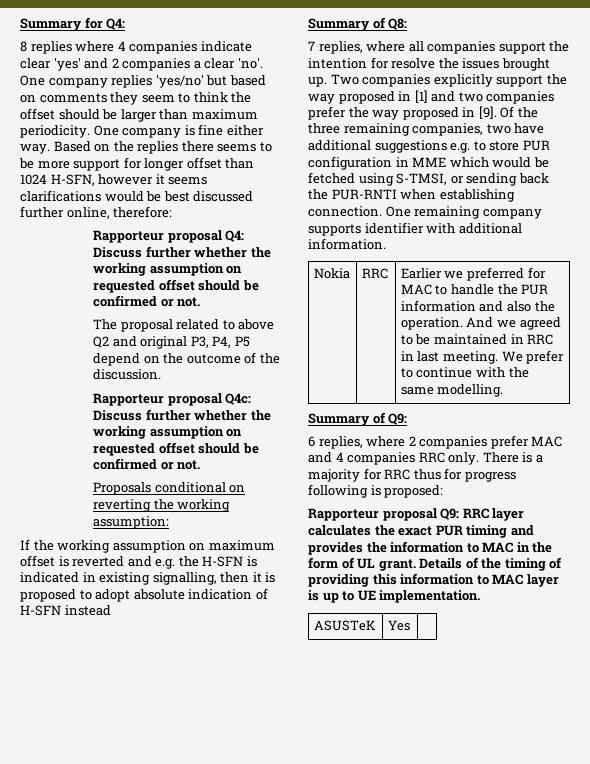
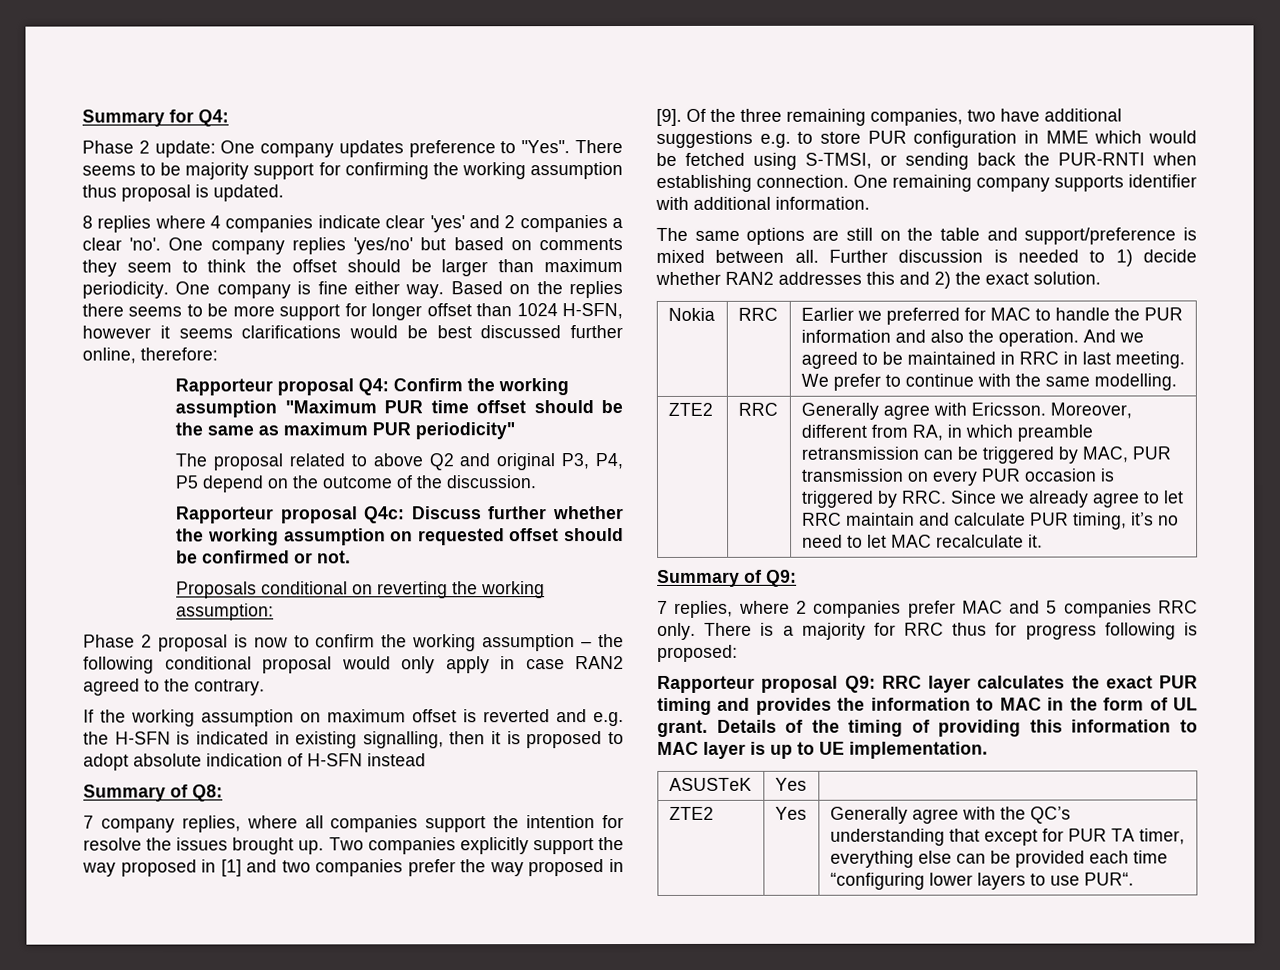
(126, 24) none -> [82,140,623,158] [82,162,623,180] [82,184,284,202] // Phase 2 update: One company updates preference to "Yes". There seems to be majority support for confirming the working assumption thus proposal is updated.
[93,246,271,258] [93,263,243,276] [93,279,259,293] [93,295,201,307] Discuss further whether the working assumption on requested offset should be confirmed or not. -> [393,378,570,396] [175,400,623,418] [175,422,516,440] Confirm the working assumption "Maximum PUR time offset should be the same as maximum PUR periodicity"
(170, 522) none -> [83,634,625,652] [83,656,624,674] [83,678,265,696] // Phase 2 proposal is now to confirm the working assumption – the following conditional proposal would only apply in case RAN2 agreed to the contrary.
(315, 46) none -> [100,818,175,833] company
(386, 244) none -> [656,227,1197,245] [656,249,1197,267] [655,271,1101,289] // The same options are still on the table and support/preference is mixed between all. Further discussion is needed to 1) decide whether RAN2 addresses this and 2) the exact solution.
(504, 390) none -> [667,402,713,416] [737,402,778,416] [800,402,1132,420] [800,424,1093,442] [800,446,1171,464] [800,468,1114,486] [801,490,1184,508] [801,512,1179,530] [801,534,1043,548] // ZTE2 | RRC | Generally agree with Ericsson. Moreover, different from RA, in which preamble retransmission can be triggered by MAC, PUR transmission on every PUR occasion is triggered by RRC. Since we already agree to let RRC maintain and calculate PUR timing, it’s no need to let MAC recalculate it.
[308,436,315,447] 6 -> [657,600,668,614] 7
[335,452,344,462] 4 -> [1046,600,1058,614] 5
(410, 625) none -> [668,806,714,820] [774,806,807,820] [829,806,1071,824] [829,828,1185,846] [829,850,1168,868] [829,872,1134,890] // ZTE2 | Yes | Generally agree with the QC’s understanding that except for PUR TA timer, everything else can be provided each time “configuring lower layers to use PUR“.

